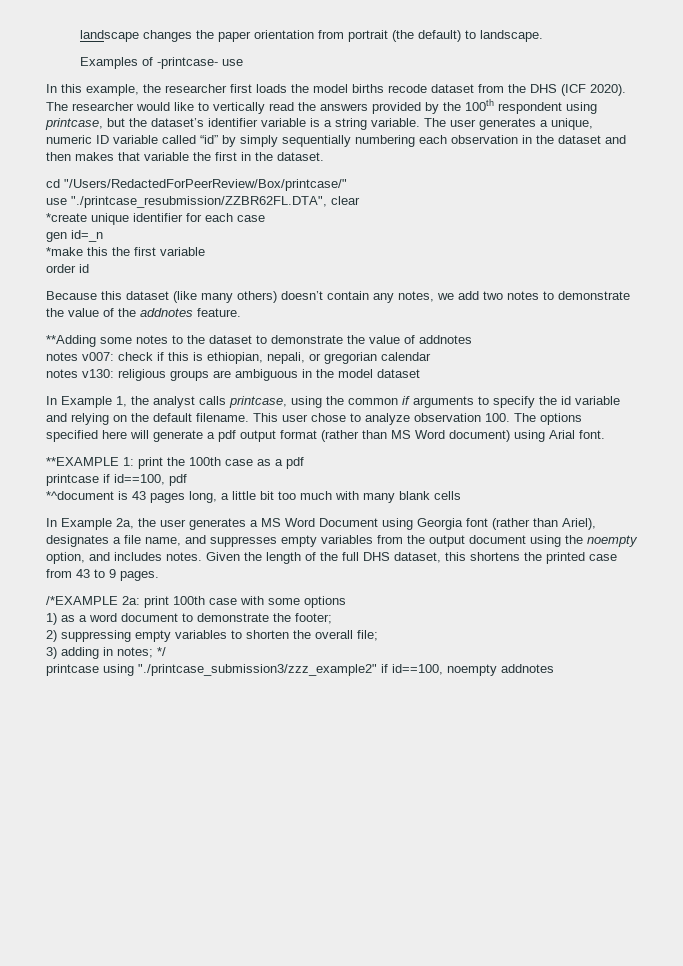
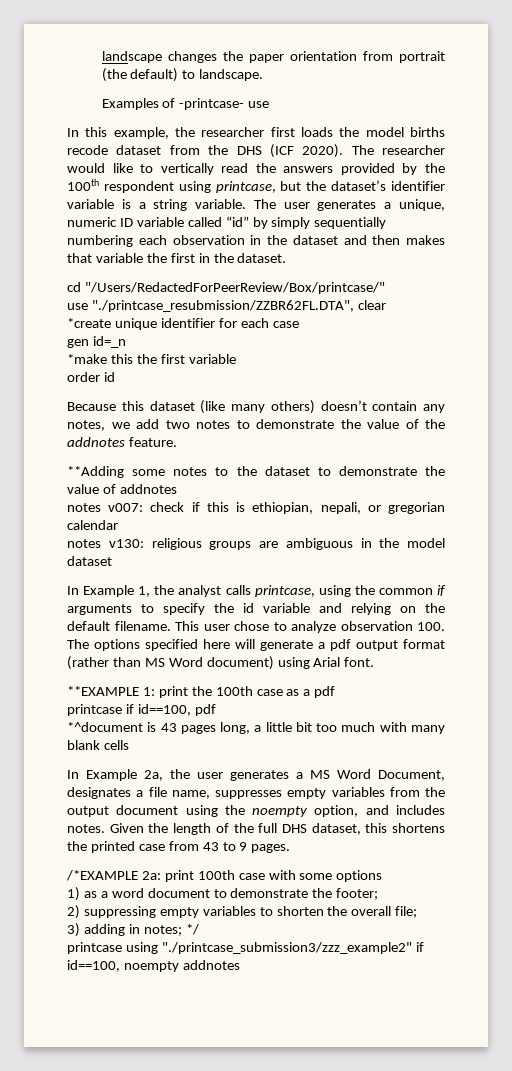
[319,518,596,530] Document using Georgia font (rather than Ariel), -> [378,770,445,781] Document,
[185,535,206,544] and -> (210, 794) none

